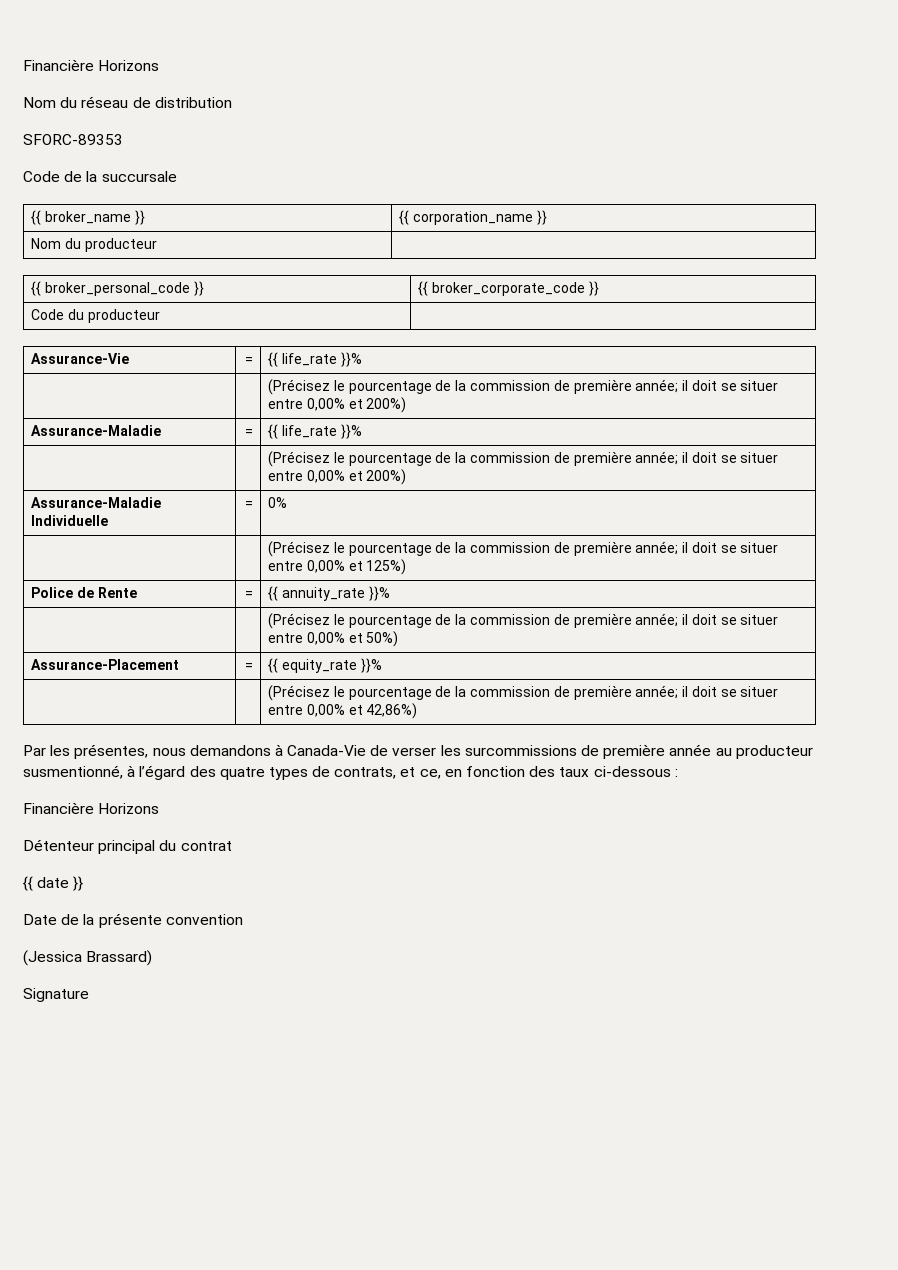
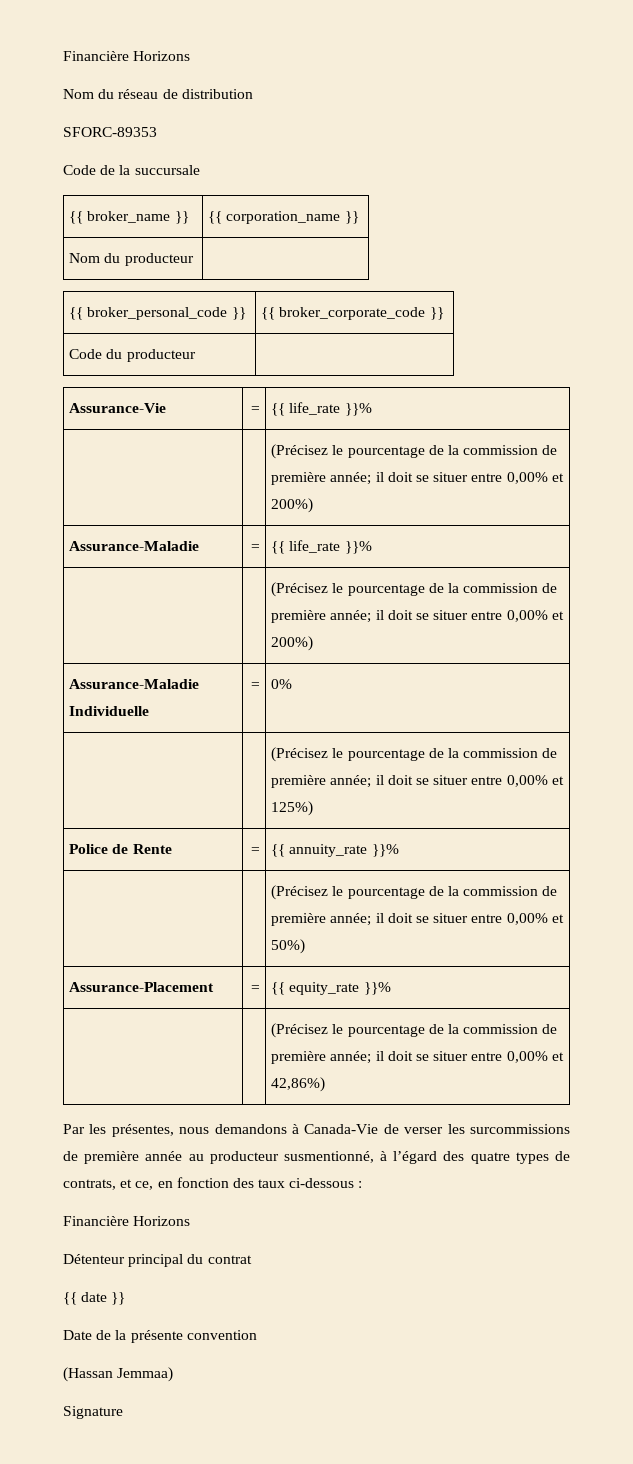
[23,950,153,966] (Jessica Brassard) -> [63,1367,174,1382] (Hassan Jemmaa)

